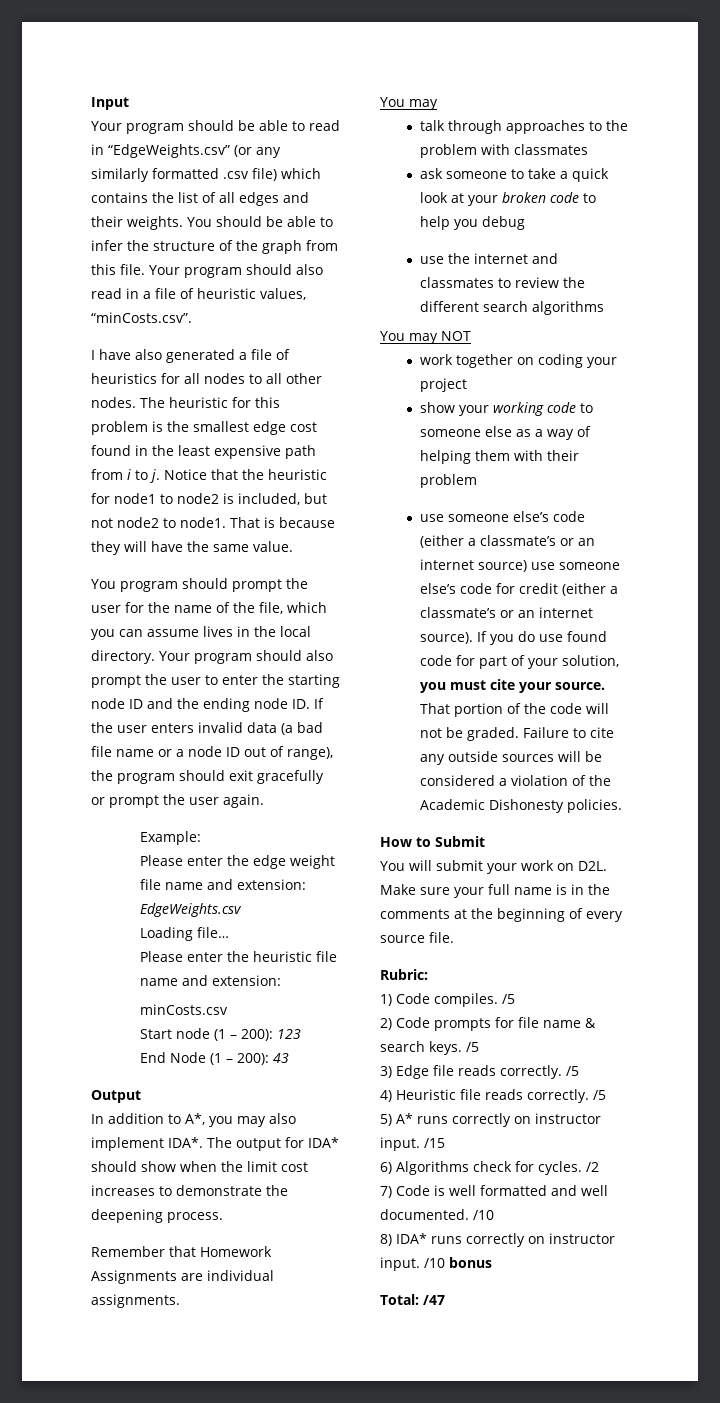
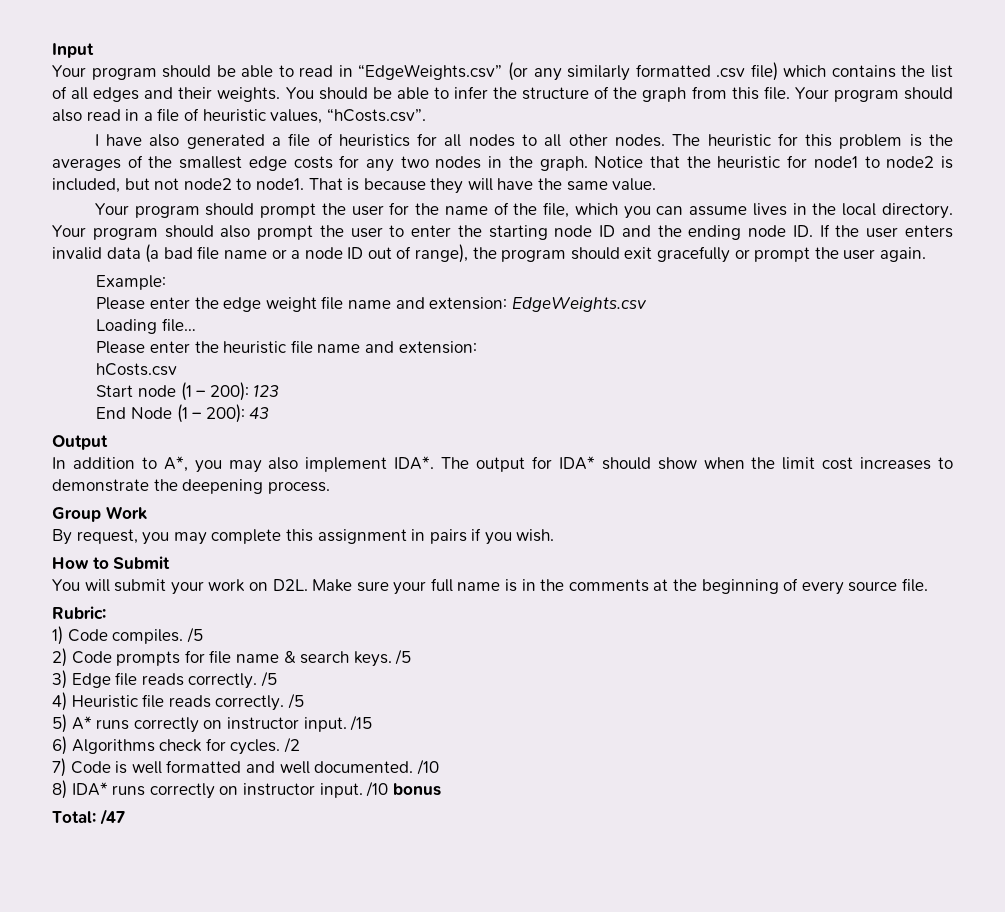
[91,312,192,323] “minCosts.csv”. -> [326,108,426,122] “hCosts.csv”.
[193,421,317,435] [91,445,316,459] [91,469,160,483] smallest edge cost found in the least expensive path from i to j. -> [52,155,588,172] averages of the smallest edge costs for any two nodes in the graph.
[91,579,116,589] You -> [94,203,129,215] Your
[140,1004,229,1015] minCosts.csv -> [96,363,178,376] hCosts.csv
[91,1246,272,1257] [91,1270,274,1284] [91,1294,180,1308] [380,97,438,110] [419,120,628,134] [419,144,588,158] [419,168,609,182] [419,192,596,206] [419,216,525,230] [419,253,558,264] [419,277,585,288] [419,301,604,315] [380,331,471,344] [419,354,617,368] [419,378,467,392] [419,402,593,416] [419,426,591,440] [419,450,579,464] [419,474,477,488] [419,511,585,522] [419,535,595,548] [419,559,620,572] [419,583,618,596] [419,607,593,618] [419,631,607,645] [419,655,619,669] [419,679,605,693] [419,703,609,717] [419,727,614,741] [419,751,602,765] [419,775,611,786] [419,799,622,813] Remember that Homework Assignments are individual assignments. // You may // talk through approaches to the problem with classmates // ask someone to take a quick look at your broken code to help you debug // use the internet and classmates to review the different search algorithms // You may NOT // work together on coding your project // show your working code to someone else as a way of helping them with their problem // use someone else’s code (either a classmate’s or an internet source) use someone else’s code for credit (either a classmate’s or an internet source). If you do use found code for part of your solution, you must cite your source. That portion of the code will not be graded. Failure to cite any outside sources will be considered a violation of the Academic Dishonesty policies. -> [52,506,147,522] [52,528,555,545] Group Work // By request, you may complete this assignment in pairs if you wish.

